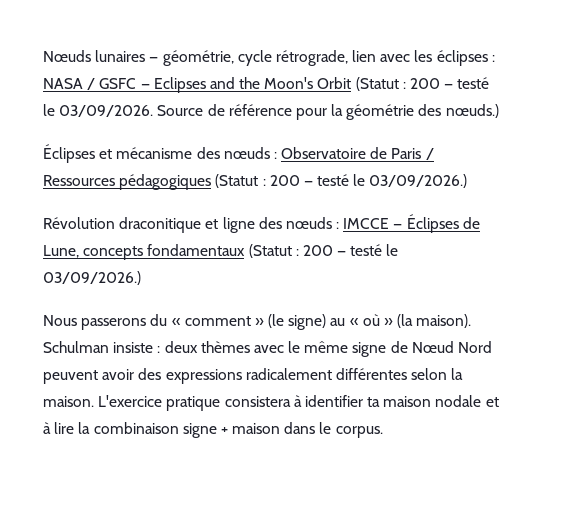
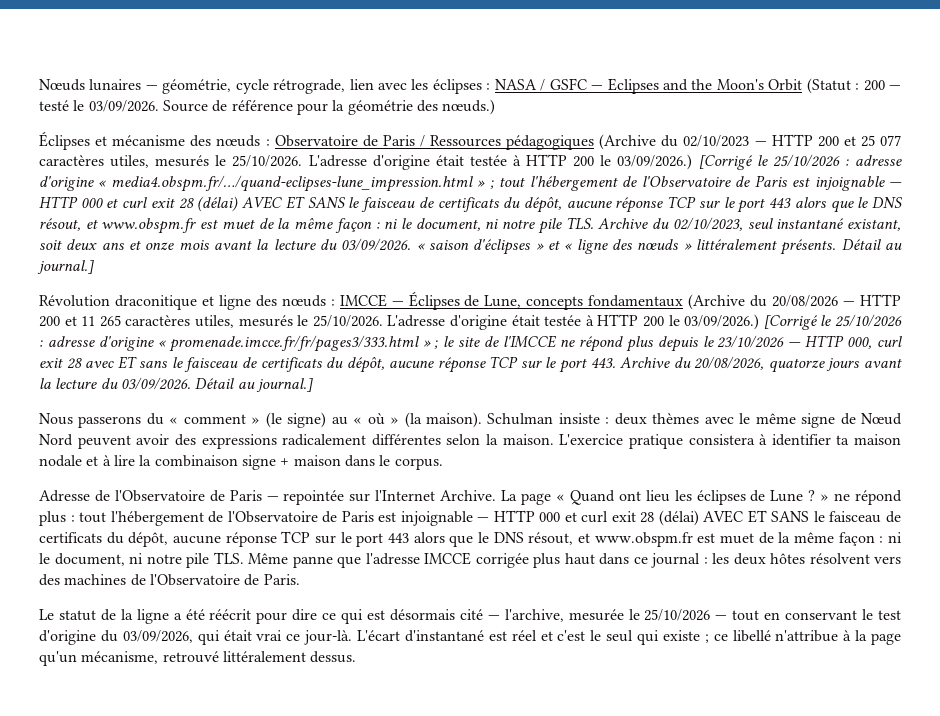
[215,174,468,188] (Statut : 200 — testé le 03/09/2026.) -> [599,134,902,150] [39,154,902,170] [39,175,902,192] [39,196,903,213] [39,217,902,234] [39,238,903,255] [37,260,94,274] (Archive du 02/10/2023 — HTTP 200 et 25 077 caractères utiles, mesurés le 25/10/2026. L'adresse d'origine était testée à HTTP 200 le 03/09/2026.) [Corrigé le 25/10/2026 : adresse d'origine « media4.obspm.fr/…/quand-eclipses-lune_impression.html » ; tout l'hébergement de l'Observatoire de Paris est injoignable — HTTP 000 et curl exit 28 (délai) AVEC ET SANS le faisceau de certificats du dépôt, aucune réponse TCP sur le port 443 alors que le DNS résout, et www.obspm.fr est muet de la même façon : ni le document, ni notre pile TLS. Archive du 02/10/2023, seul instantané existant, soit deux ans et onze mois avant la lecture du 03/09/2026. « saison d'éclipses » et « ligne des nœuds » littéralement présents. Détail au journal.]
[248,244,399,258] [43,271,141,285] (Statut : 200 — testé le 03/09/2026.) -> [688,294,902,310] [39,314,903,330] [39,335,902,352] [39,356,903,373] [39,377,313,392] (Archive du 20/08/2026 — HTTP 200 et 11 265 caractères utiles, mesurés le 25/10/2026. L'adresse d'origine était testée à HTTP 200 le 03/09/2026.) [Corrigé le 25/10/2026 : adresse d'origine « promenade.imcce.fr/fr/pages3/333.html » ; le site de l'IMCCE ne répond plus depuis le 23/10/2026 — HTTP 000, curl exit 28 avec ET sans le faisceau de certificats du dépôt, aucune réponse TCP sur le port 443. Archive du 20/08/2026, quatorze jours avant la lecture du 03/09/2026. Détail au journal.]
(383, 432) none -> [39,490,903,505] [39,510,901,526] [39,531,902,547] [39,552,901,568] [39,574,300,586] [39,609,901,624] [39,630,901,645] [39,651,357,666] // Adresse de l'Observatoire de Paris — repointée sur l'Internet Archive. La page « Quand ont lieu les éclipses de Lune ? » ne répond plus : tout l'hébergement de l'Observatoire de Paris est injoignable — HTTP 000 et curl exit 28 (délai) AVEC ET SANS le faisceau de certificats du dépôt, aucune réponse TCP sur le port 443 alors que le DNS résout, et www.obspm.fr est muet de la même façon : ni le document, ni notre pile TLS. Même panne que l'adresse IMCCE corrigée plus haut dans ce journal : les deux hôtes résolvent vers des machines de l'Observatoire de Paris. // Le statut de la ligne a été réécrit pour dire ce qui est désormais cité — l'archive, mesurée le 25/10/2026 — tout en conservant le test d'origine du 03/09/2026, qui était vrai ce jour-là. L'écart d'instantané est réel et c'est le seul qui existe ; ce libellé n'attribue à la page qu'un mécanisme, retrouvé littéralement dessus.

